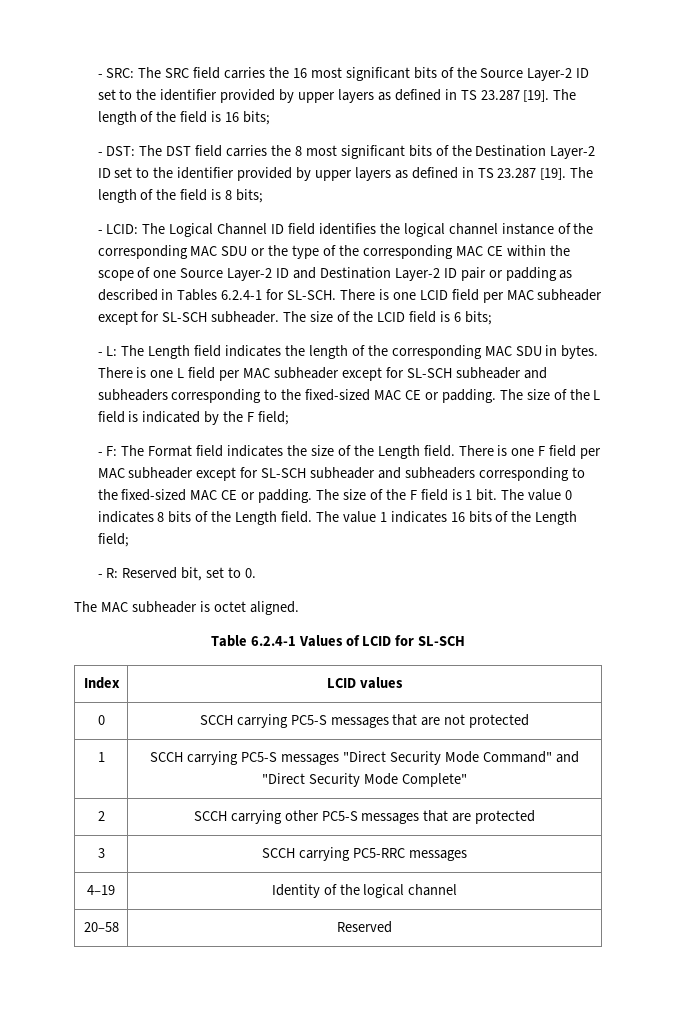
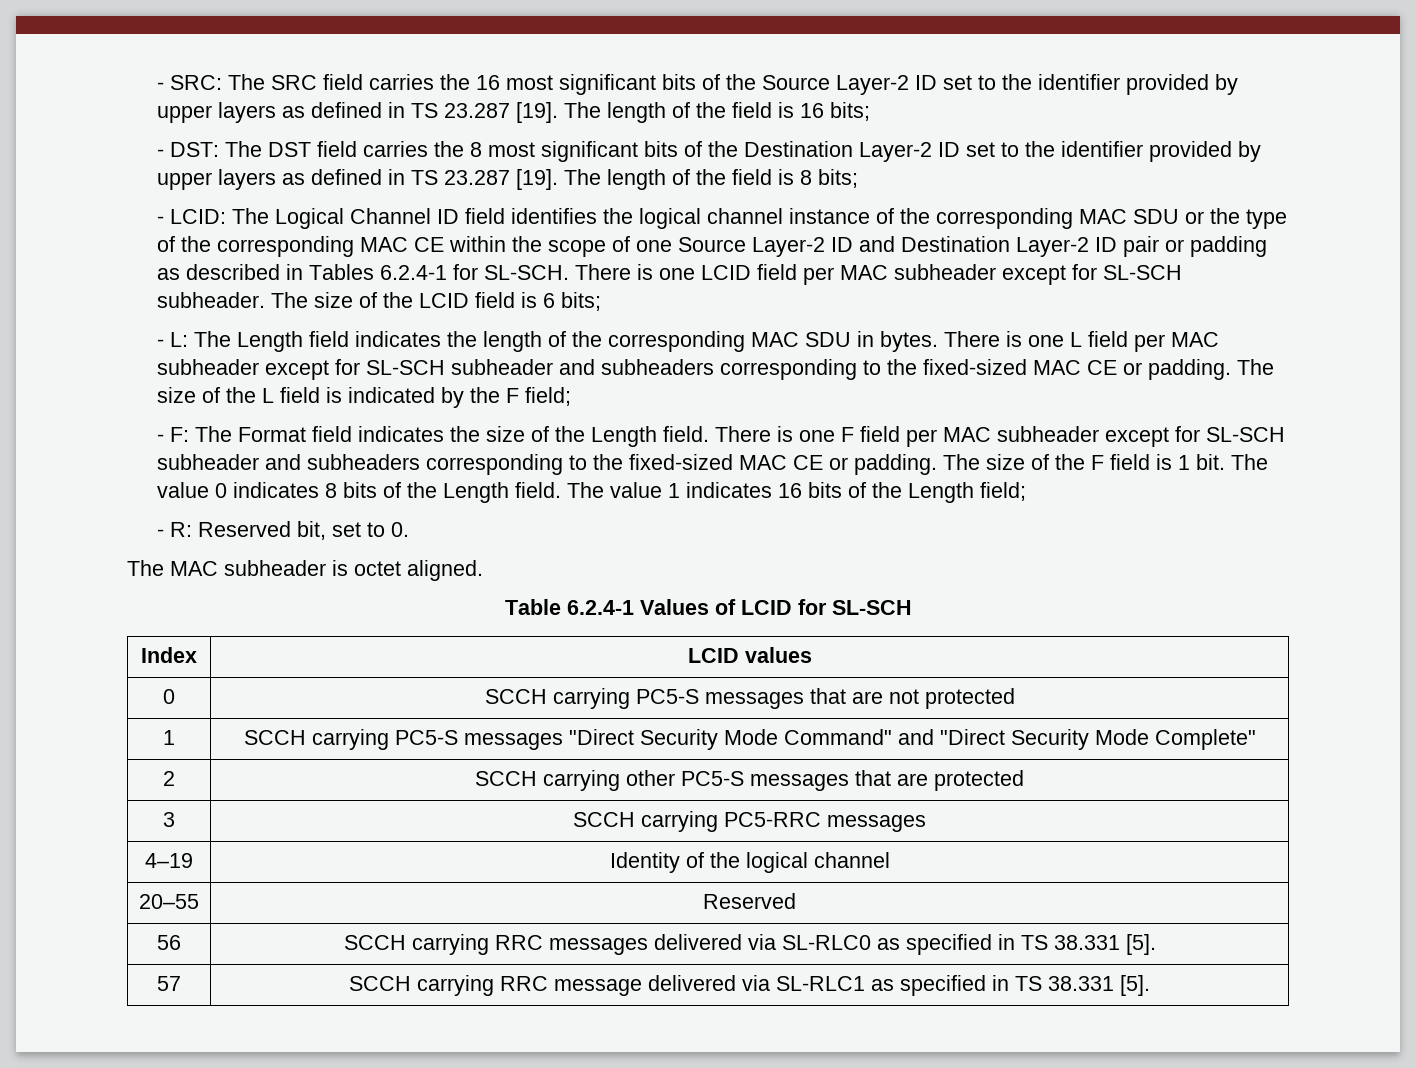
[83,922,119,932] [337,921,392,933] 20–58 | Reserved -> [139,894,199,909] [703,893,796,909] [157,935,181,950] [343,934,1156,955] [157,976,181,991] [349,975,1150,996] 20–55 | Reserved // 56 | SCCH carrying RRC messages delivered via SL-RLC0 as specified in TS 38.331 [5]. // 57 | SCCH carrying RRC message delivered via SL-RLC1 as specified in TS 38.331 [5].

